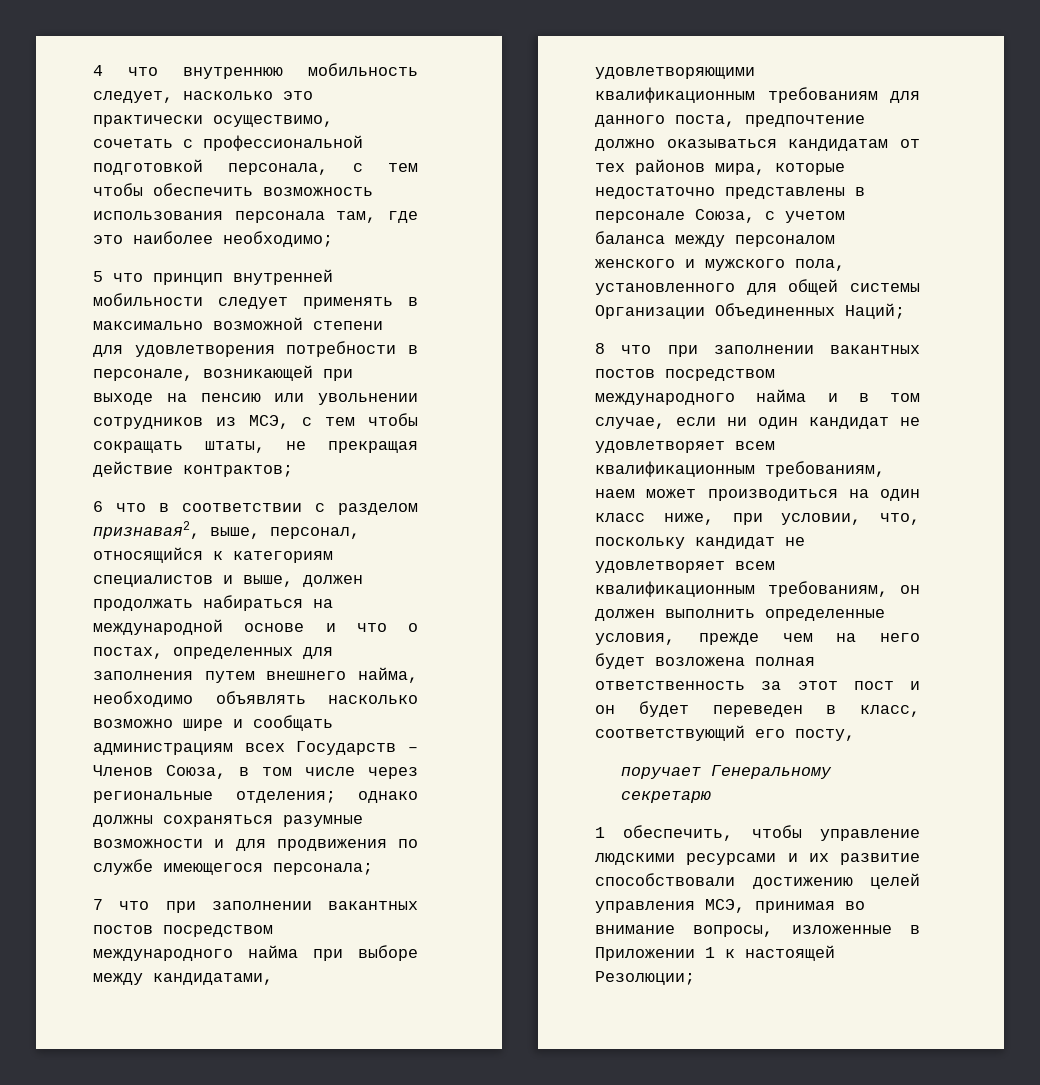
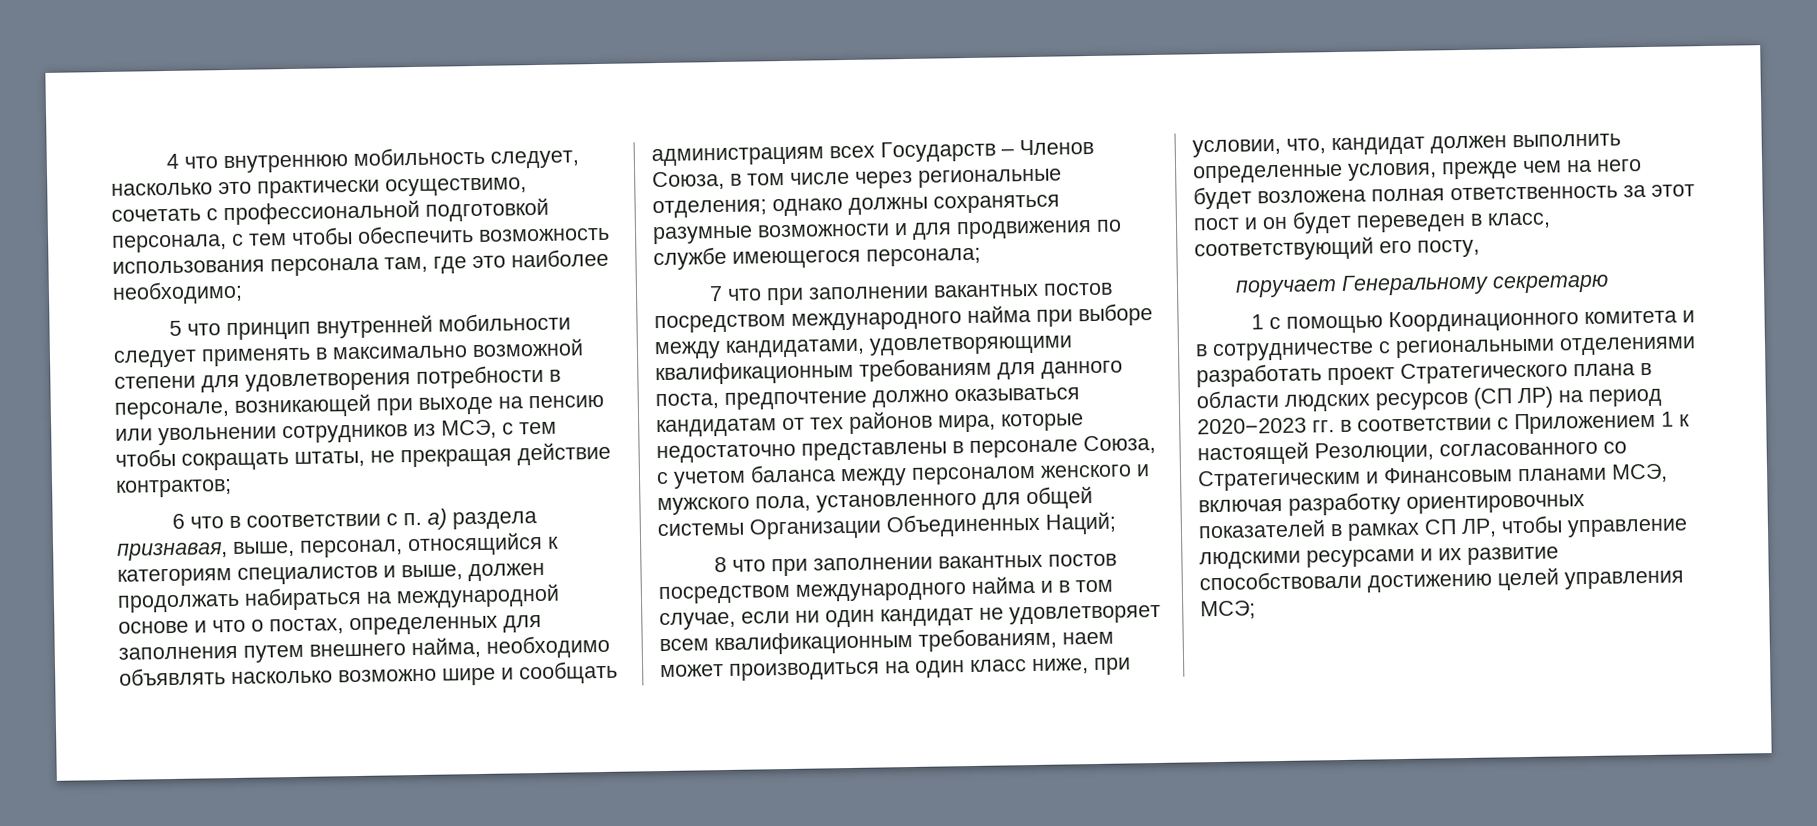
[338,503,418,515] [93,521,200,539] разделом признавая2, -> [402,508,537,530] [117,542,228,561] п. а) раздела признавая,
[595,537,805,549] [595,561,775,573] [595,581,920,597] поскольку кандидат не удовлетворяет всем квалификационным требованиям, он -> [1331,136,1425,156] кандидат
[623,825,734,841] обеспечить, -> [1268,309,1695,334] [1195,336,1696,362] [1196,361,1652,388] [1196,386,1662,412] [1197,411,1690,435] [1197,441,1627,466] [1197,463,1668,492] [1198,492,1585,516] [1198,518,1497,541] с помощью Координационного комитета и в сотрудничестве с региональными отделениями разработать проект Стратегического плана в области людских ресурсов (СП ЛР) на период 2020−2023 гг. в соответствии с Приложением 1 к настоящей Резолюции, согласованного со Стратегическим и Финансовым планами МСЭ, включая разработку ориентировочных показателей в рамках СП ЛР,
[705,899,865,913] [595,925,920,937] [595,945,835,961] [595,971,695,985] МСЭ, принимая во внимание вопросы, изложенные в Приложении 1 к настоящей Резолюции; -> [1200,600,1256,620] МСЭ;

